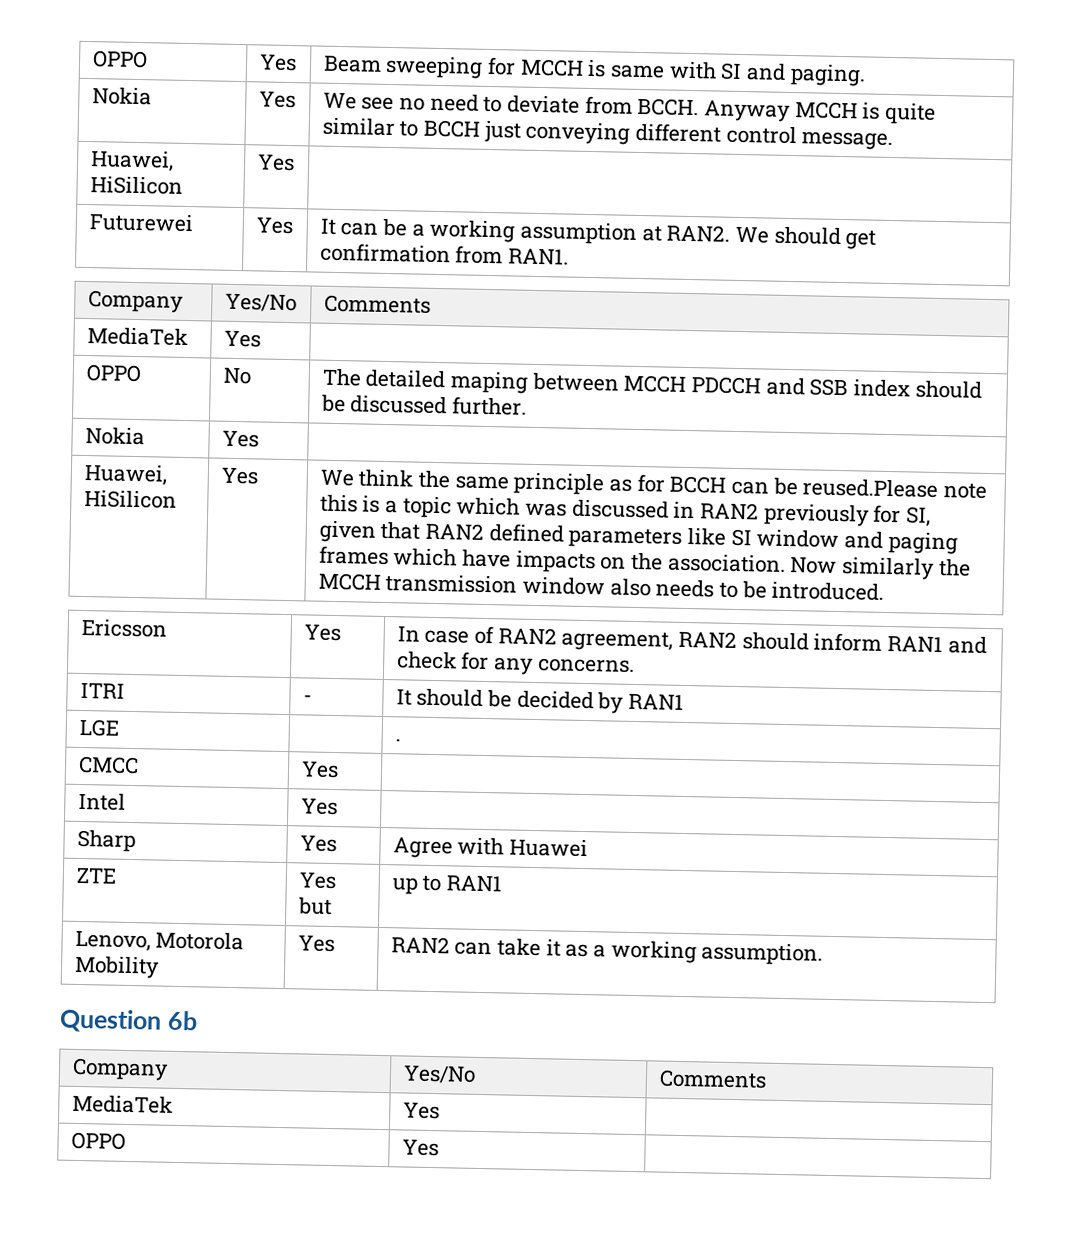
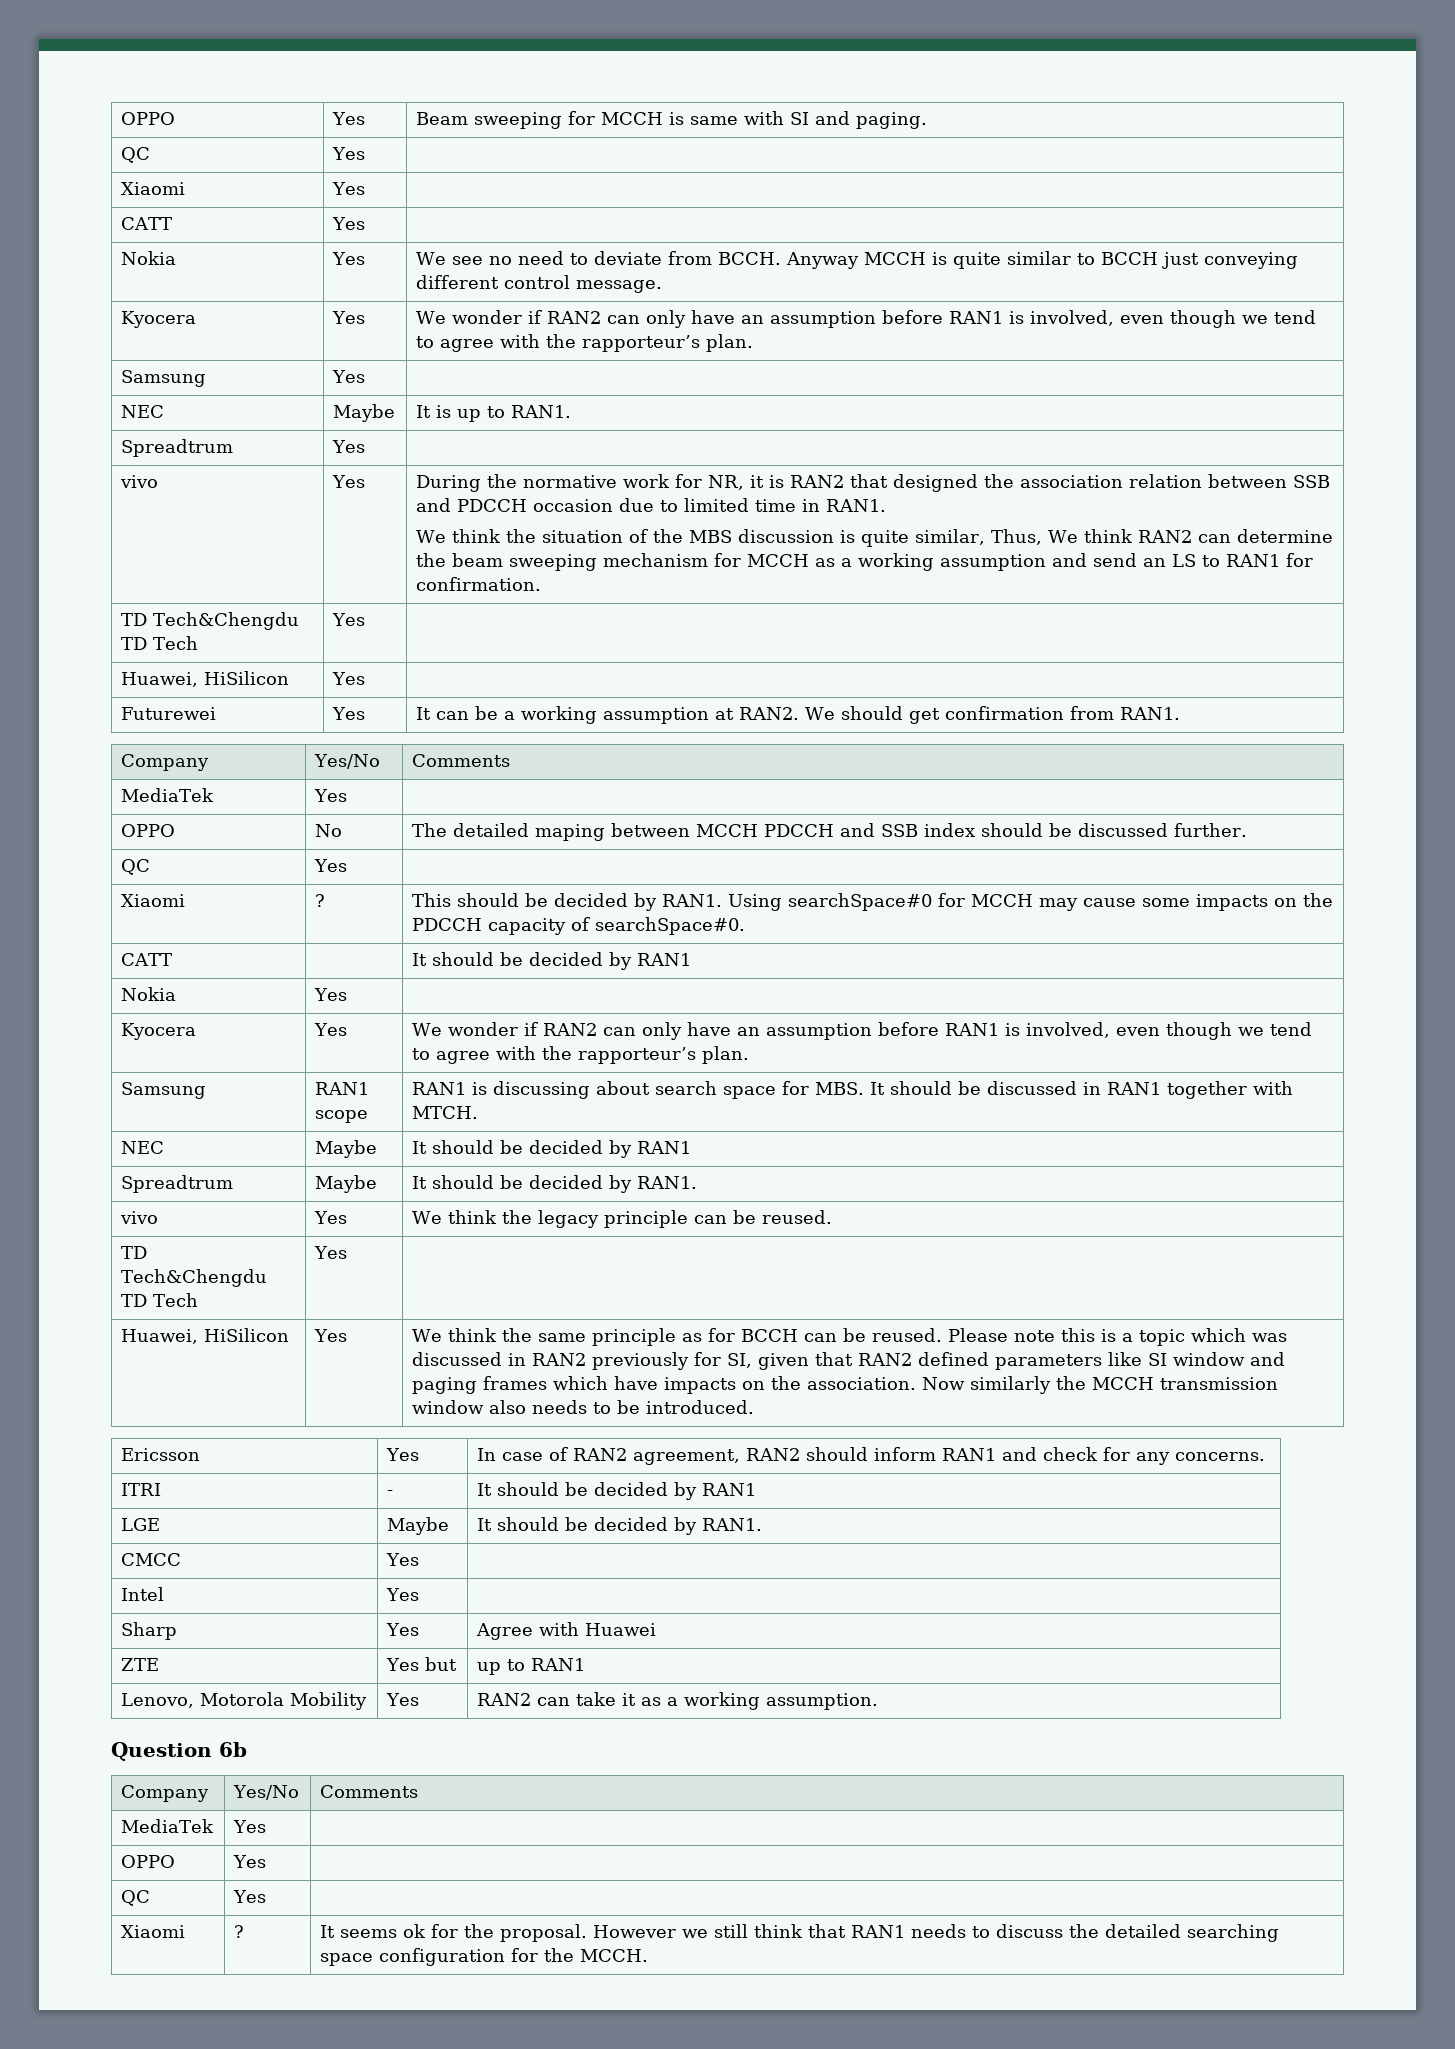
(866, 75) none -> [121,147,151,163] [332,147,366,160] [121,182,186,195] [332,182,366,195] [121,217,173,230] [332,217,366,230] // QC | Yes | // Xiaomi | Yes | // CATT | Yes |
(894, 141) none -> [121,311,197,328] [332,311,366,324] [416,310,1317,328] [416,334,754,352] [121,370,207,387] [332,370,366,383] [121,405,165,418] [333,404,396,422] [416,405,572,422] [121,439,234,457] [332,440,366,453] [120,475,159,488] [332,475,366,488] [416,474,1331,492] [416,498,887,512] [416,529,1333,547] [416,553,1314,571] [416,577,542,591] [121,612,300,630] [121,636,199,650] [332,613,366,626] // Kyocera | Yes | We wonder if RAN2 can only have an assumption before RAN1 is involved, even though we tend to agree with the rapporteur’s plan. // Samsung | Yes | // NEC | Maybe | It is up to RAN1. // Spreadtrum | Yes | // vivo | Yes | During the normative work for NR, it is RAN2 that designed the association relation between SSB and PDCCH occasion due to limited time in RAN1. // We think the situation of the MBS discussion is quite similar, Thus, We think RAN2 can determine the beam sweeping mechanism for MCCH as a working assumption and send an LS to RAN1 for confirmation. // TD Tech&Chengdu TD Tech | Yes |
[84,426,145,446] Nokia -> [121,859,151,875] [314,859,348,872] [121,894,186,907] [315,894,326,907] [412,893,1334,911] [412,917,746,935] [121,953,173,966] [412,952,692,970] [121,987,177,1001] [314,988,348,1001] [121,1023,197,1040] [314,1023,348,1036] [412,1022,1313,1040] [412,1046,750,1064] [121,1082,207,1099] [315,1082,370,1095] [315,1110,369,1123] [412,1081,1294,1099] [412,1106,479,1119] [121,1141,165,1154] [315,1140,378,1158] [412,1140,692,1158] [121,1175,234,1193] [315,1175,378,1193] [412,1175,698,1193] [120,1211,159,1224] [314,1211,348,1224] [412,1210,833,1228] [121,1246,148,1259] [121,1269,268,1287] [121,1293,199,1307] QC | Yes | // Xiaomi | ? | This should be decided by RAN1. Using searchSpace#0 for MCCH may cause some impacts on the PDCCH capacity of searchSpace#0. // CATT | | It should be decided by RAN1 // Nokia | Yes | // Kyocera | Yes | We wonder if RAN2 can only have an assumption before RAN1 is involved, even though we tend to agree with the rapporteur’s plan. // Samsung | RAN1 scope | RAN1 is discussing about search space for MBS. It should be discussed in RAN1 together with MTCH. // NEC | Maybe | It should be decided by RAN1 // Spreadtrum | Maybe | It should be decided by RAN1. // vivo | Yes | We think the legacy principle can be reused. // TD Tech&Chengdu TD Tech
[802,478,939,498] reused.Please -> [872,1328,1009,1342] reused. Please
[394,738,401,742] | . -> [387,1517,450,1535] [477,1517,763,1535] Maybe | It should be decided by RAN1.
(439, 1148) none -> [121,1890,151,1906] [233,1890,267,1903] [121,1925,186,1938] [234,1925,245,1938] [320,1924,1280,1942] [320,1948,649,1966] // QC | Yes | // Xiaomi | ? | It seems ok for the proposal. However we still think that RAN1 needs to discuss the detailed searching space configuration for the MCCH.

